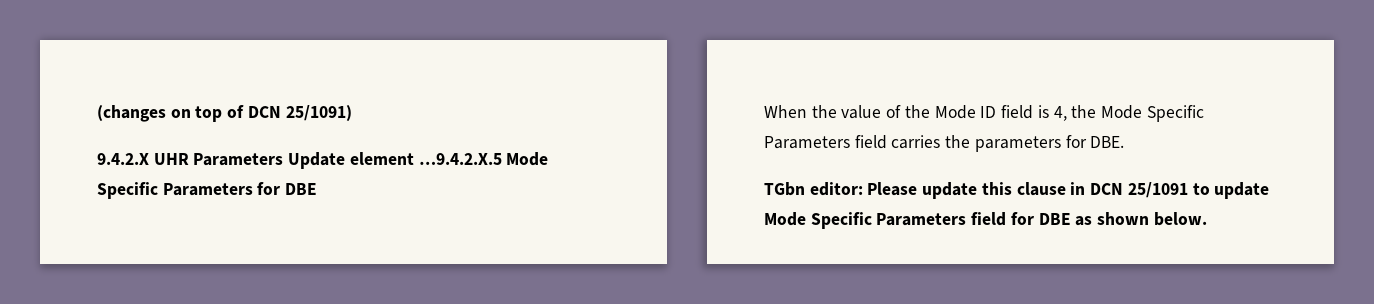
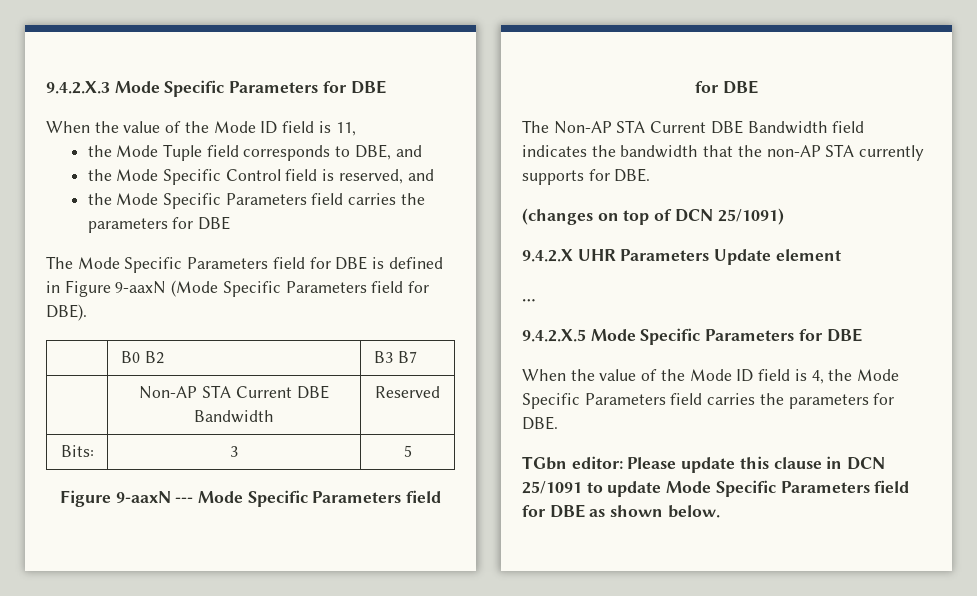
(97, 113) none -> [46,80,386,97] [46,121,356,136] [87,144,422,161] [87,169,434,185] [87,193,425,209] [87,216,231,233] [46,256,443,273] [46,280,430,297] [46,304,87,321] [120,351,164,364] [373,351,417,363] [139,385,329,399] [194,410,274,423] [375,386,440,398] [61,445,95,457] [230,446,239,457] [403,445,412,457] [59,490,442,507] [695,80,758,94] [522,120,865,134] [522,144,925,161] [522,168,651,185] 9.4.2.X.3 Mode Specific Parameters for DBE // When the value of the Mode ID field is 11, // the Mode Tuple field corresponds to DBE, and // the Mode Specific Control field is reserved, and // the Mode Specific Parameters field carries the parameters for DBE // The Mode Specific Parameters field for DBE is defined in Figure 9-aaxN (Mode Specific Parameters field for DBE). // | B0 B2 | B3 B7 // | Non-AP STA Current DBE Bandwidth | Reserved // Bits: | 3 | 5 // Figure 9-aaxN --- Mode Specific Parameters field for DBE // The Non-AP STA Current DBE Bandwidth field indicates the bandwidth that the non-AP STA currently supports for DBE. //
[418,153,502,165] …9.4.2.X.5 -> [522,299,535,302] [522,329,586,342] // … // 9.4.2.X.5

